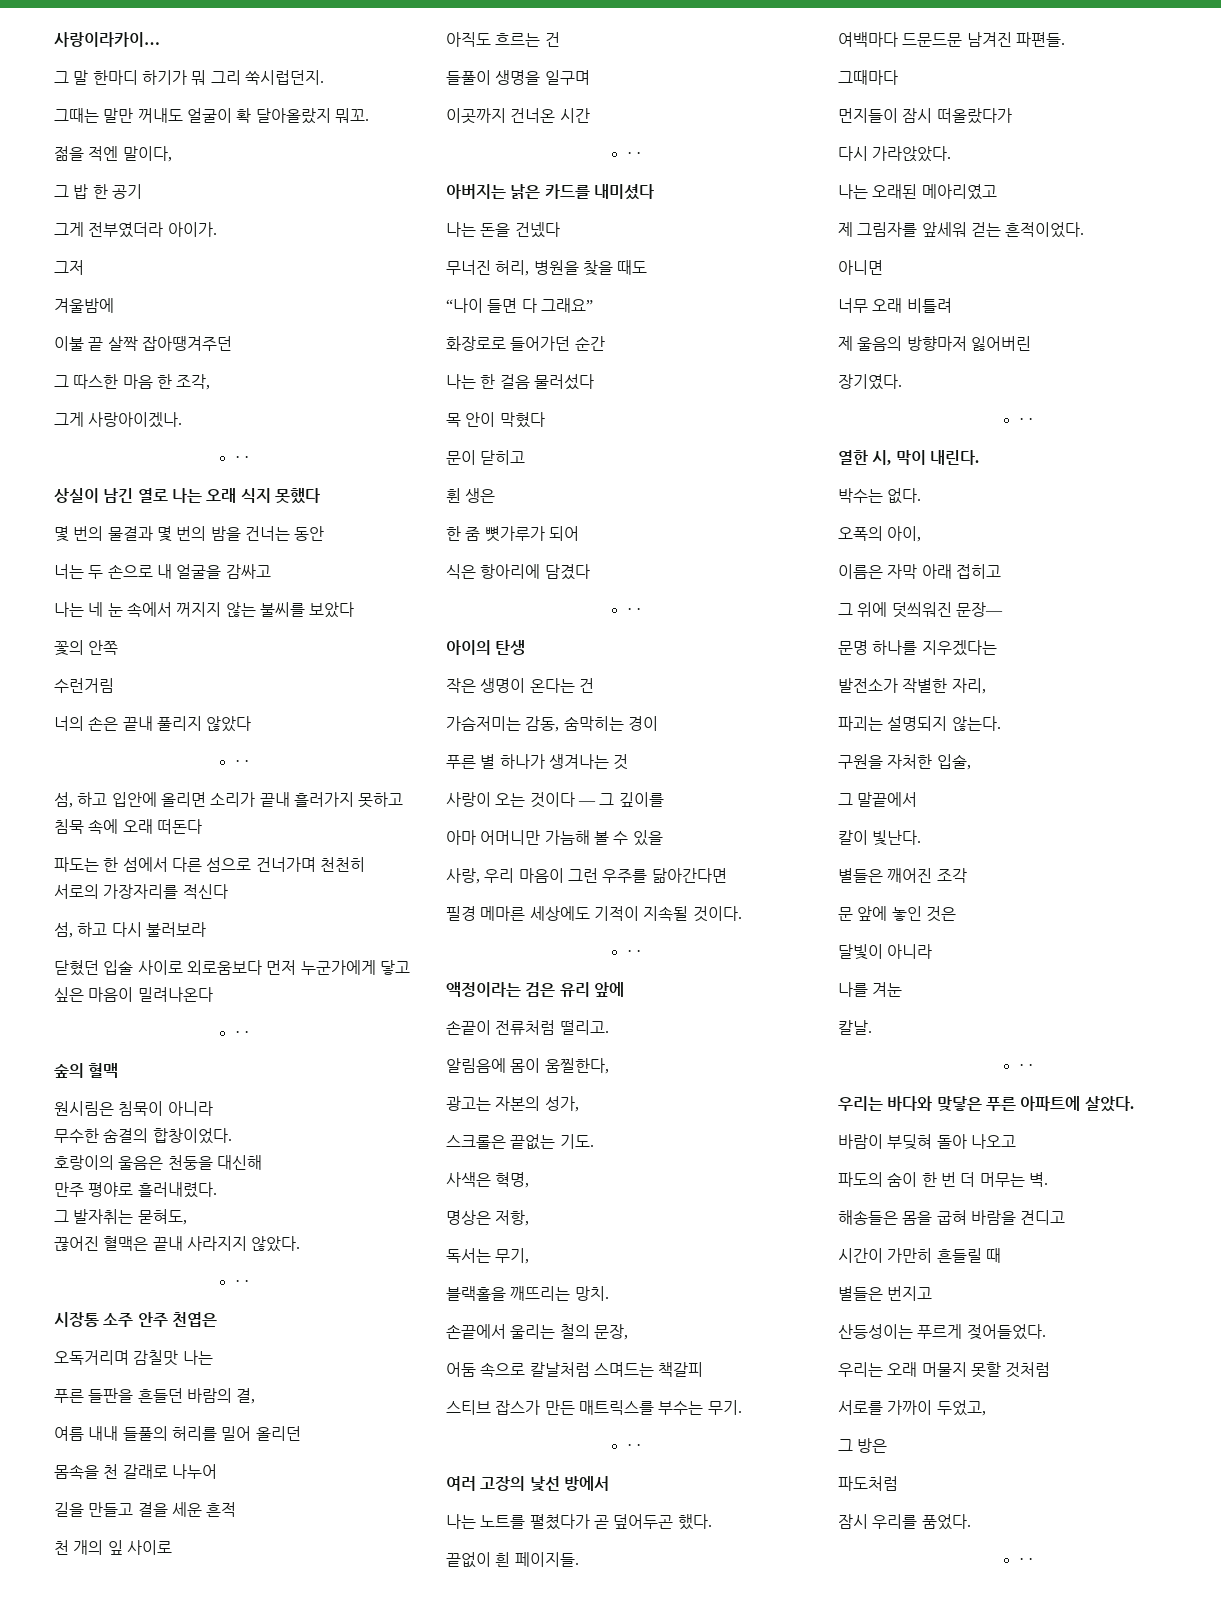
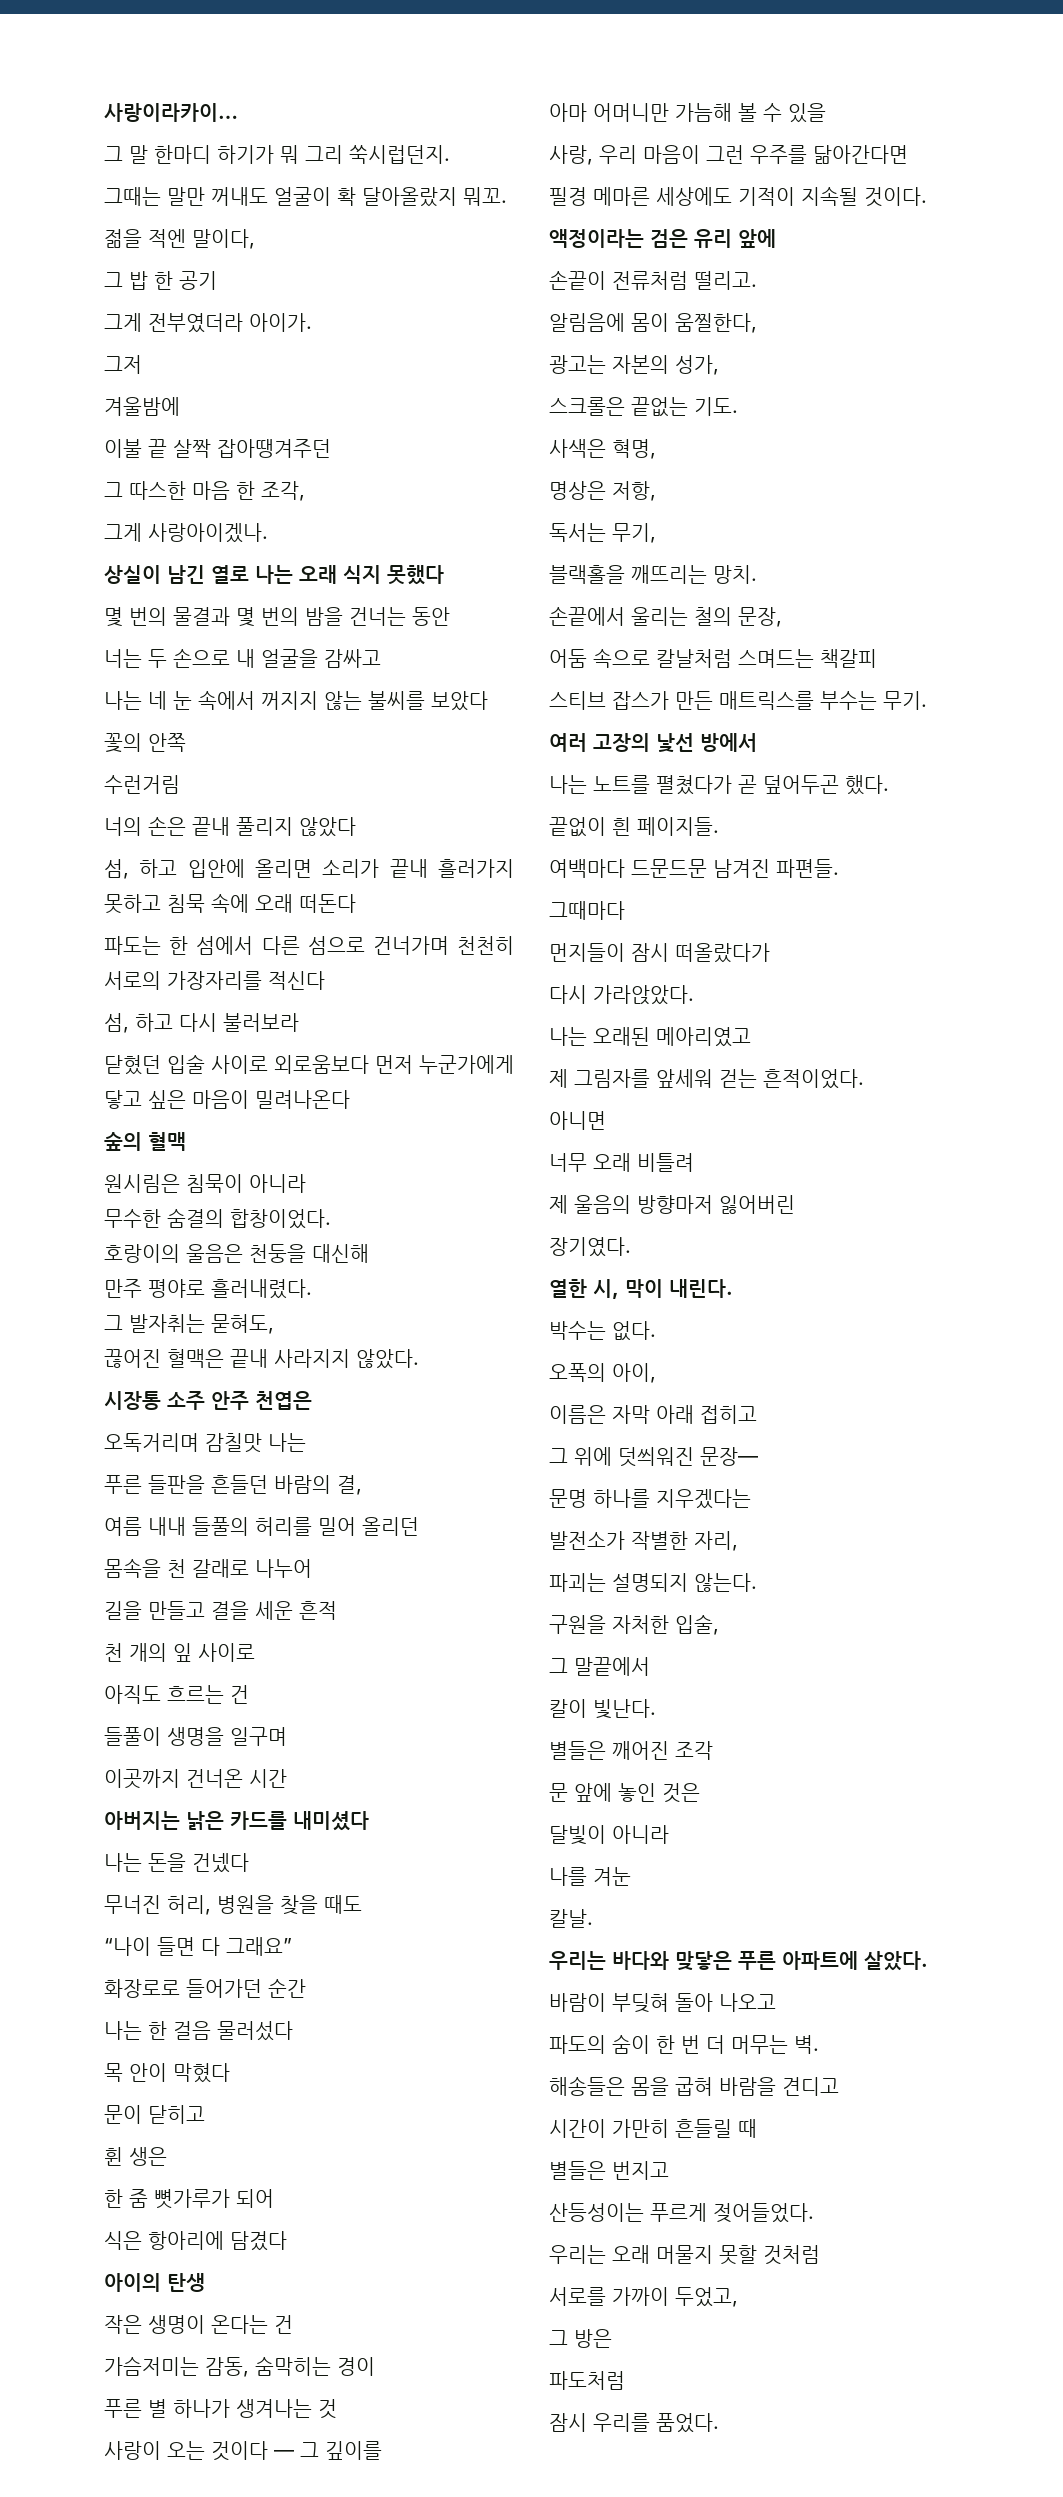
[234,455,249,463] // · · -> (268, 533) none
[234,759,249,767] // · · -> (356, 827) none
[234,1030,249,1038] // · · -> (350, 1099) none
[234,1279,249,1287] // · · -> (419, 1359) none
[626,151,641,159] // · · -> (287, 1778) none
[626,607,641,615] // · · -> (287, 2241) none
[626,949,641,957] // · · -> (927, 197) none
[626,1443,641,1451] // · · -> (927, 700) none
[1018,417,1033,425] // · · -> (631, 1247) none
[1018,1063,1033,1071] // · · -> (593, 1918) none
[1018,1557,1033,1565] // · · -> (719, 2423) none

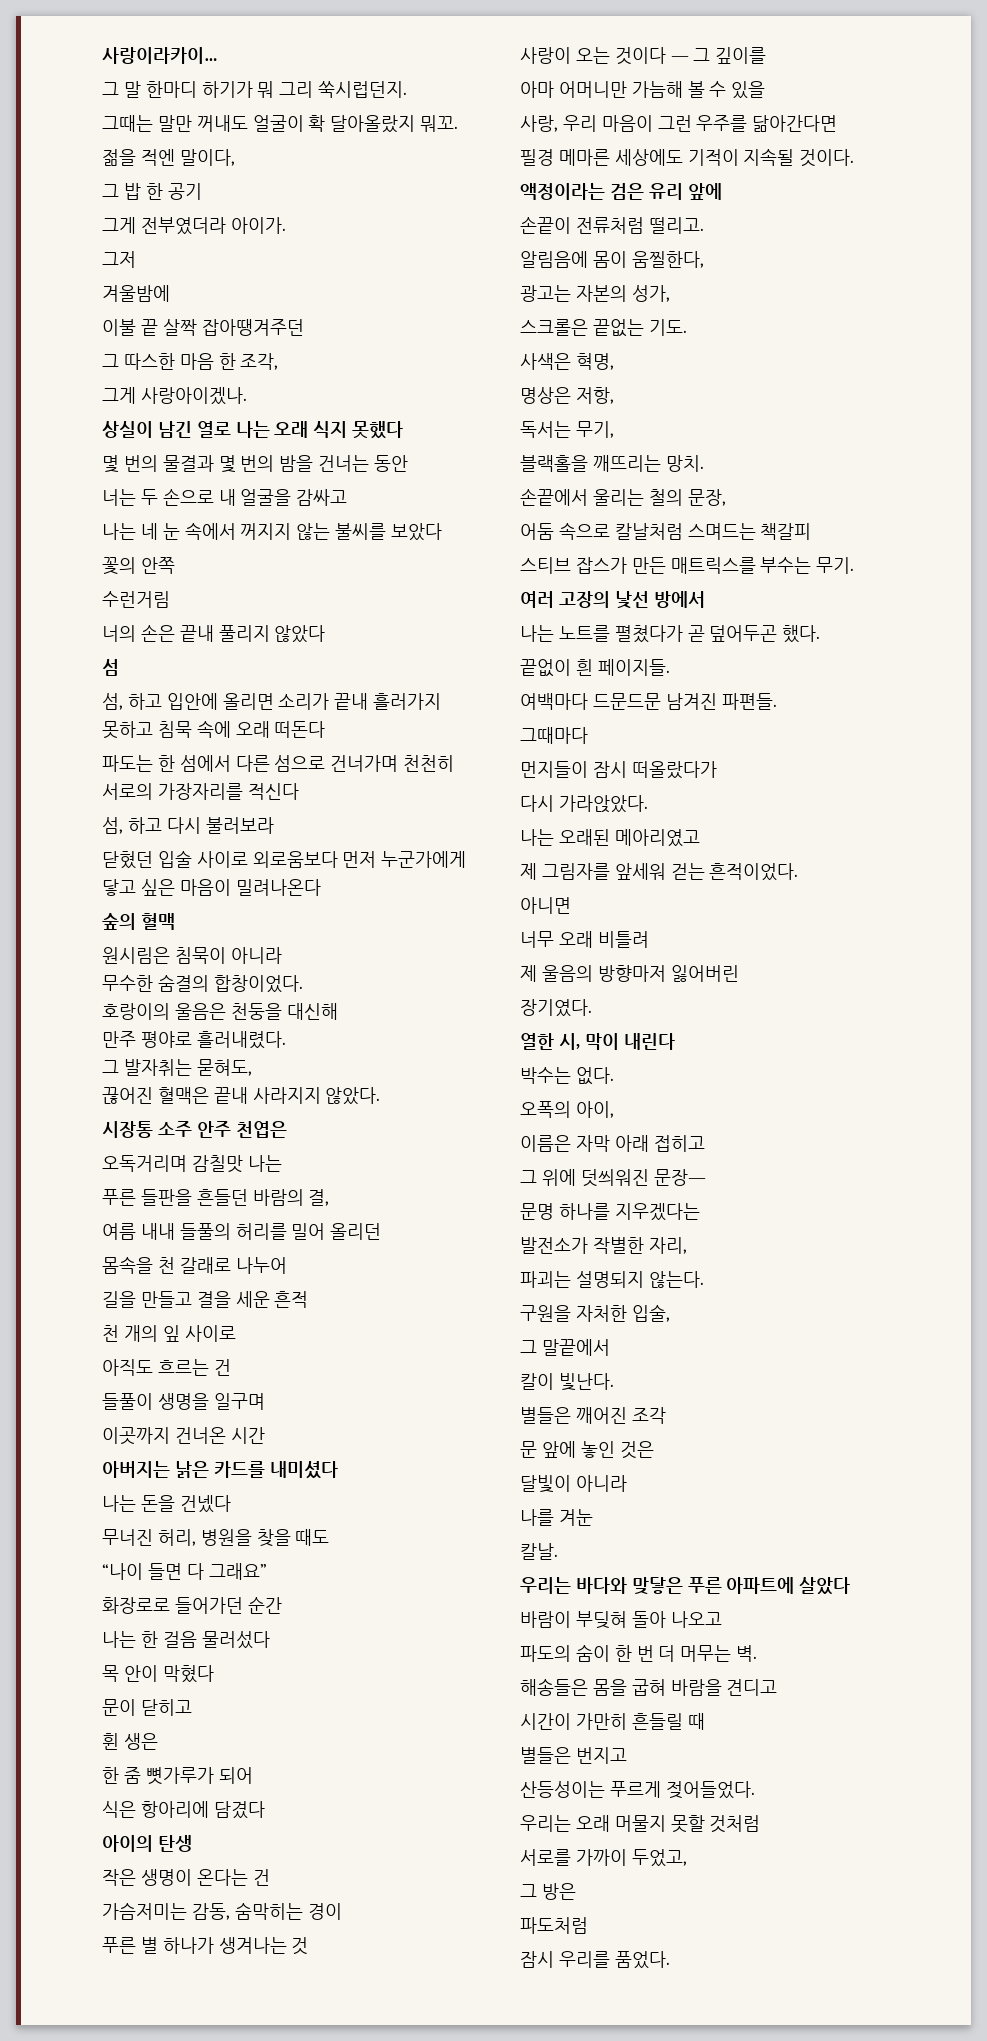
(356, 827) none -> [102,659,119,676] // 섬
[669,1279,733,1298] 내린다. -> [623,1033,675,1050] 내린다
[864,1951,928,1971] 살았다. -> [799,1577,851,1595] 살았다

